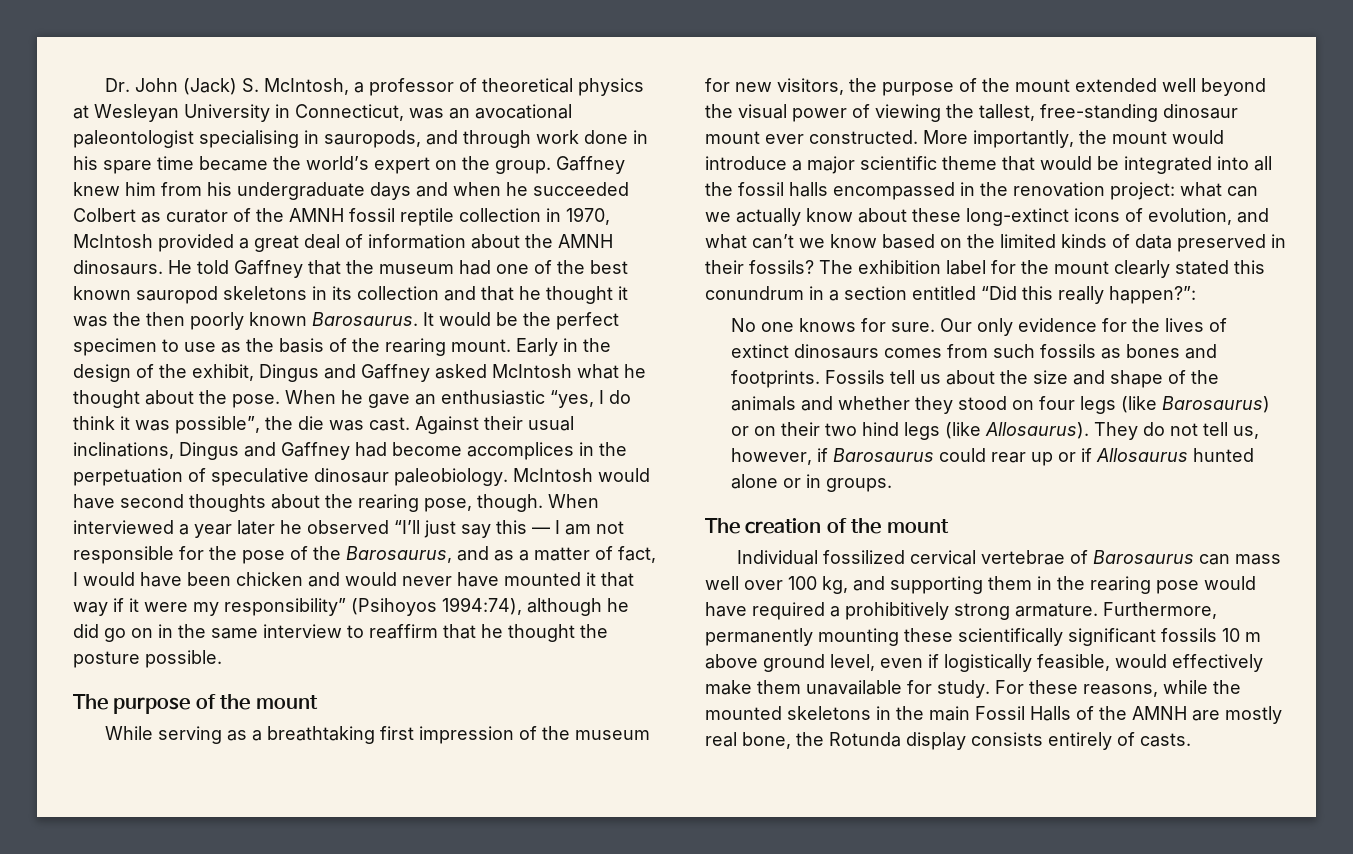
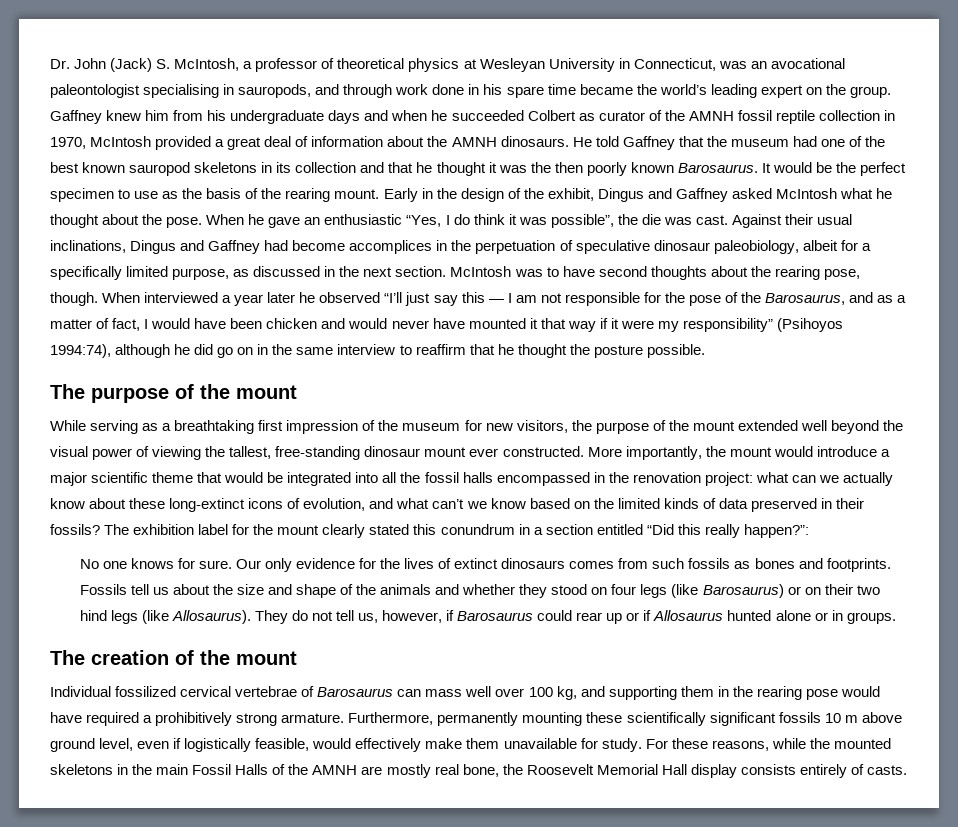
(369, 163) none -> [710,84,757,98] leading
[550,390,594,408] “yes, -> [406,215,442,227] “Yes,
[394,468,650,486] paleobiology. McIntosh would -> [713,240,871,254] [50,266,559,280] paleobiology, albeit for a specifically limited purpose, as discussed in the next section. McIntosh was to
[829,732,901,747] Rotunda -> [526,764,687,775] Roosevelt Memorial Hall

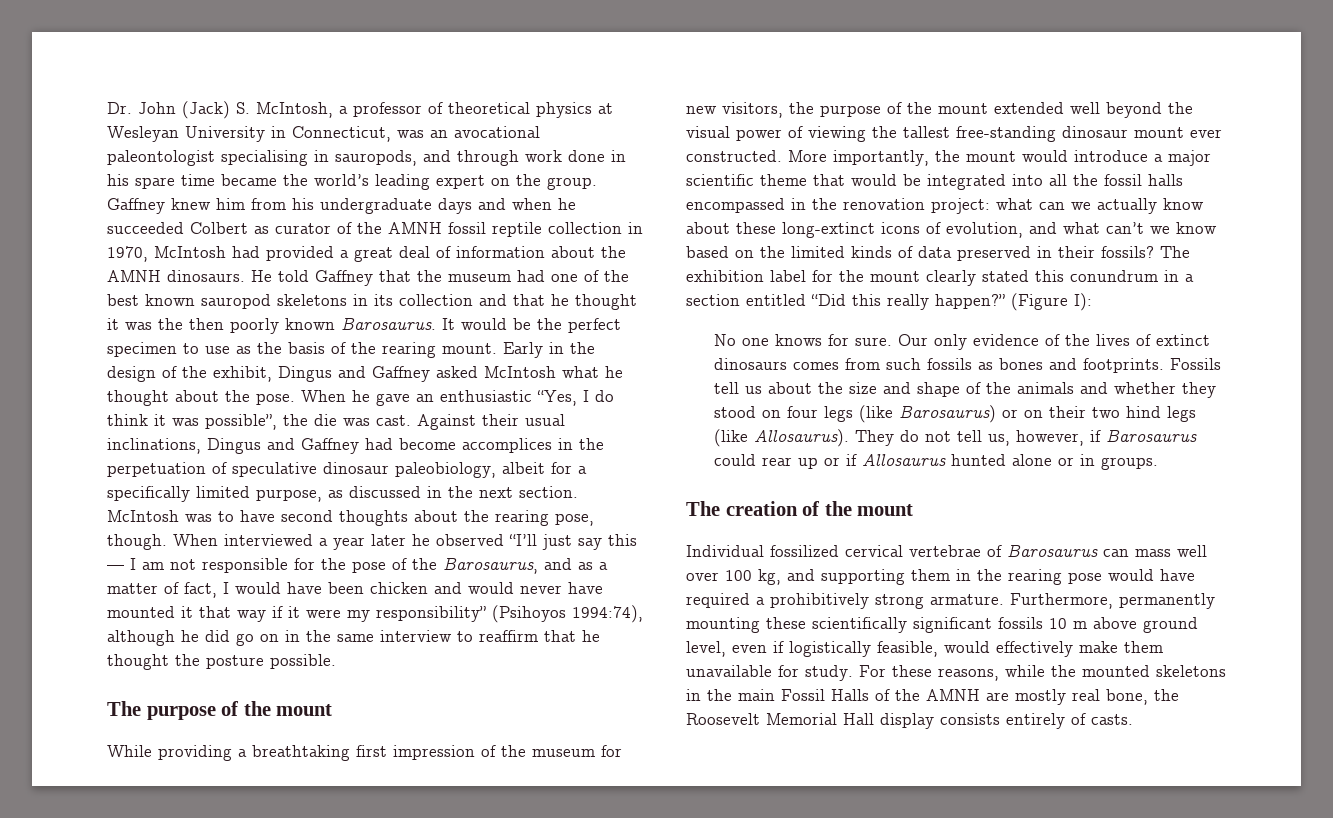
(152, 141) none -> [232,246,260,258] had
[90,420,159,434] serving as -> [158,745,232,761] providing
[229,446,272,459] tallest, -> [903,126,950,138] tallest
[743,524,809,538] happen?”: -> [935,293,1092,311] happen?” (Figure I):
[358,558,376,569] for -> [1044,334,1060,346] of

